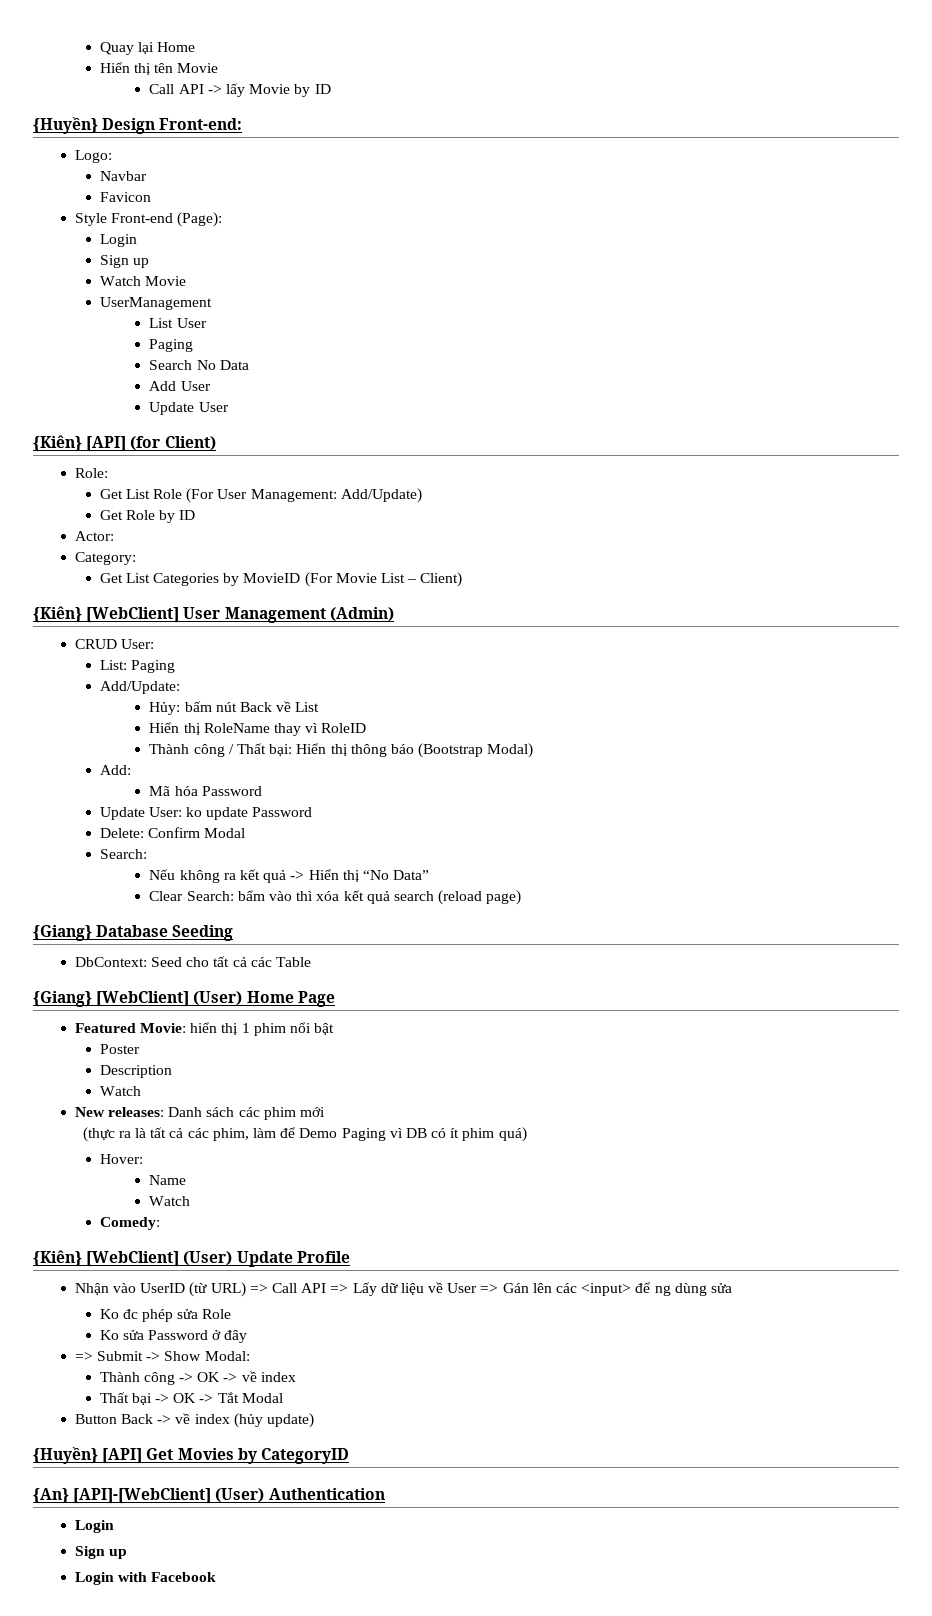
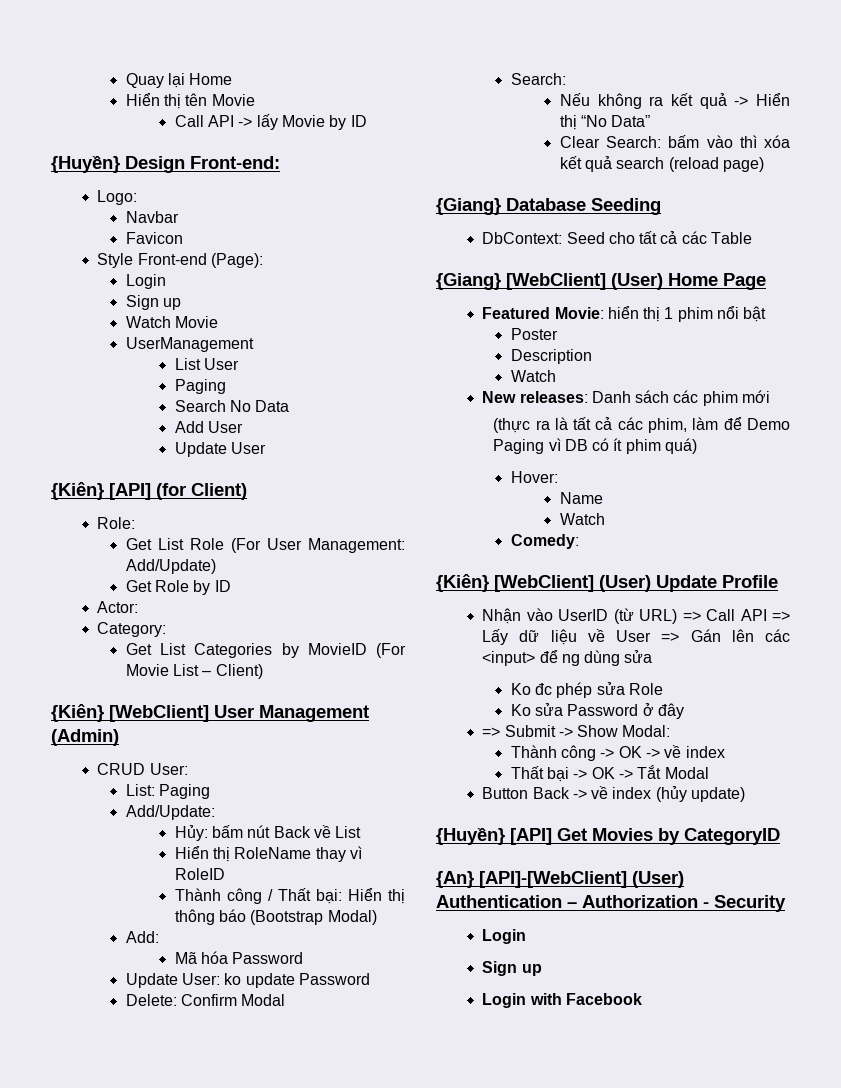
(385, 1494) none -> [567,895,786,912] – Authorization - Security

